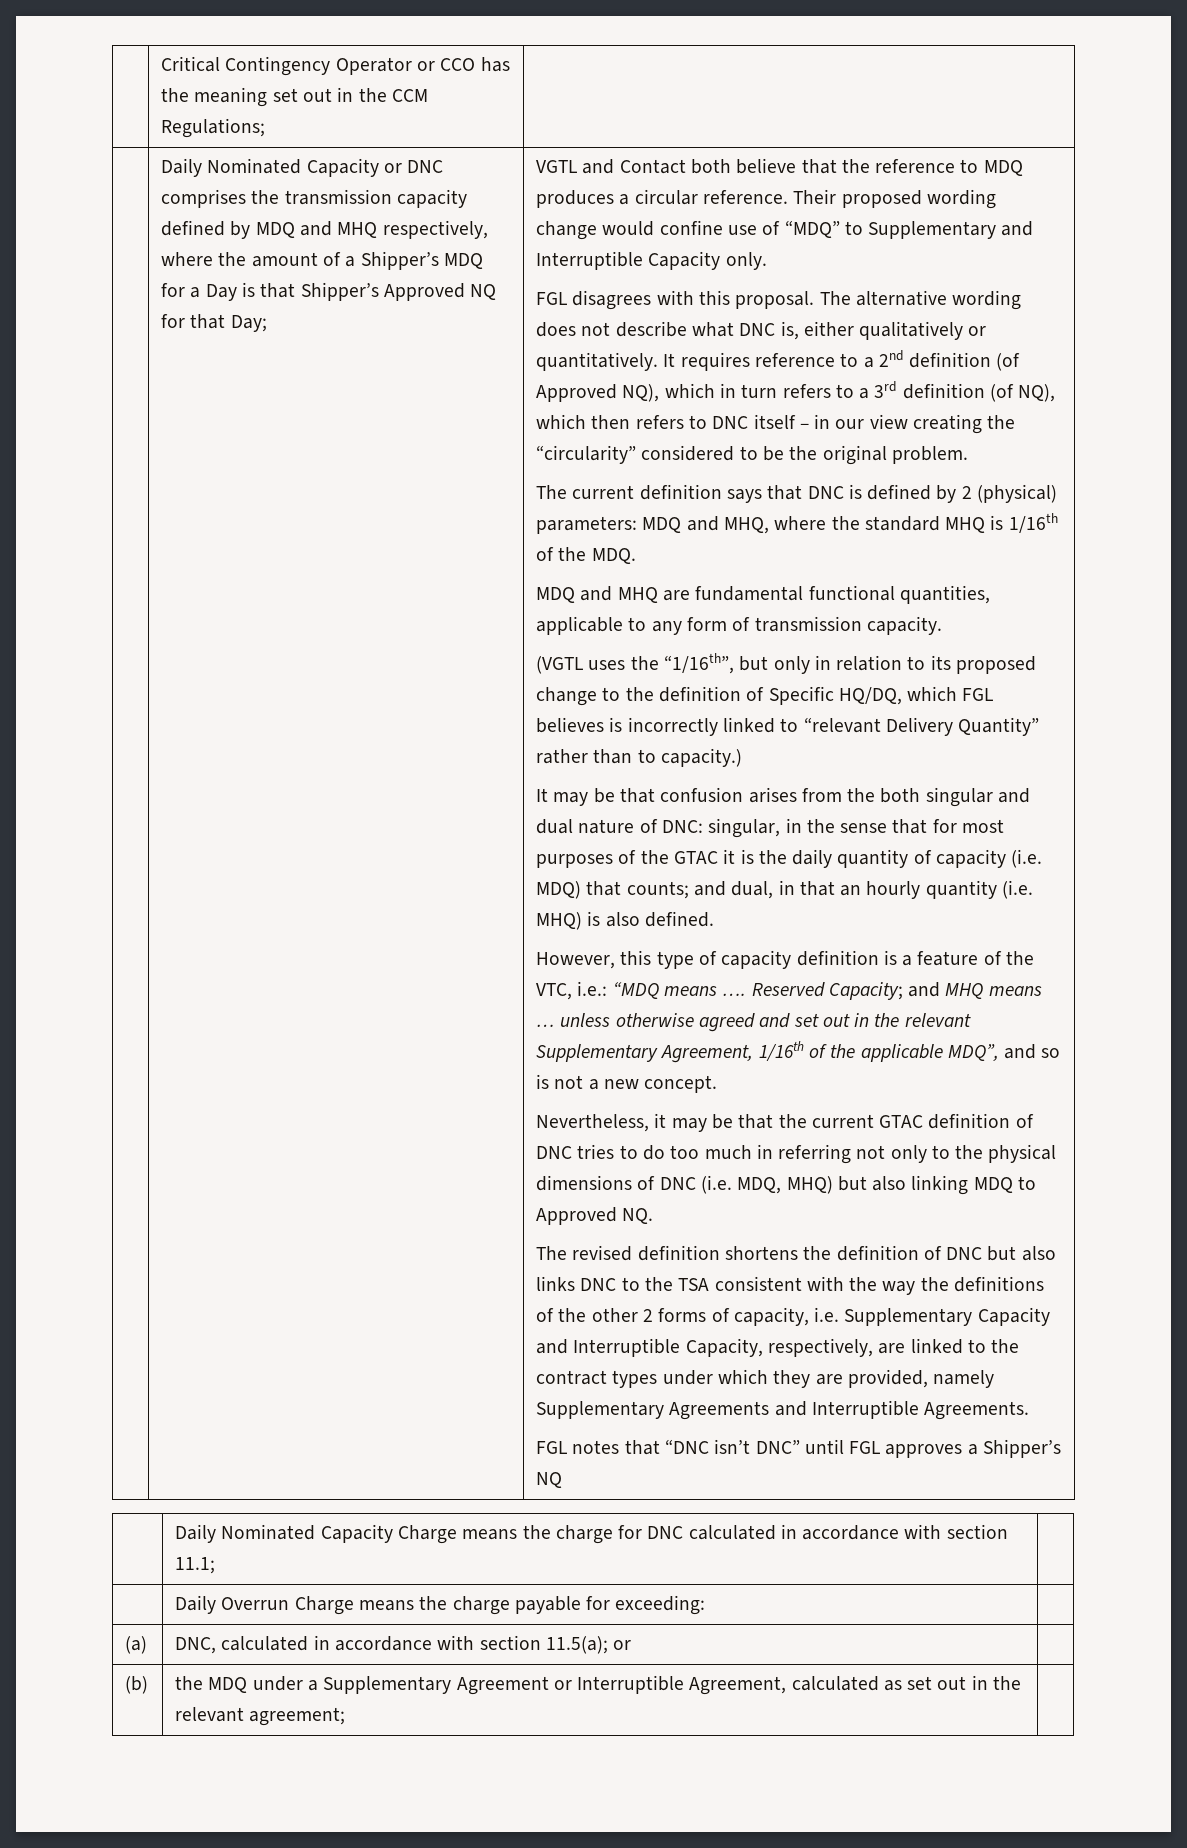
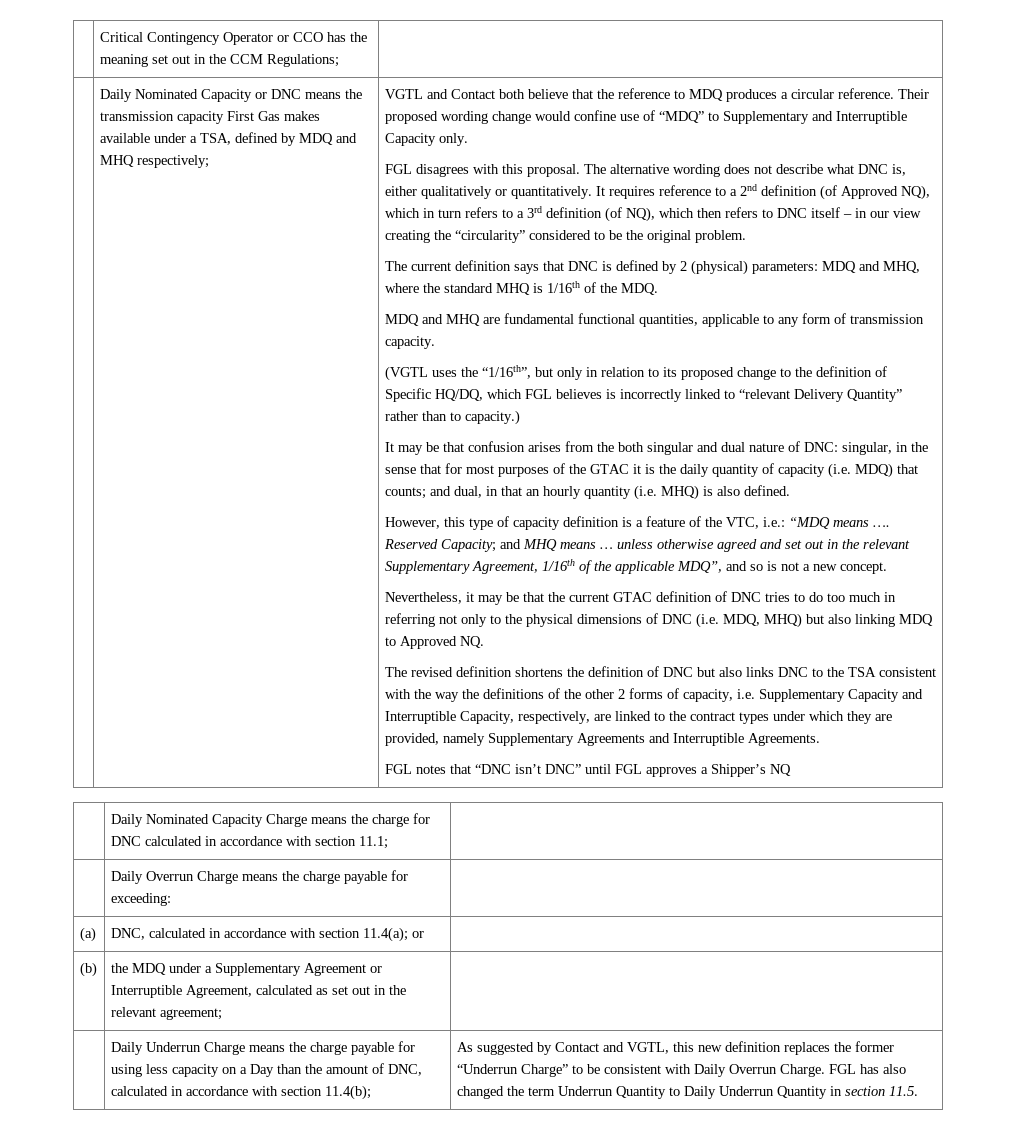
[161,189,247,208] comprises -> [304,92,341,99] means
(467, 198) none -> [226,111,320,121] [99,133,231,145] First Gas makes available under a TSA,
[382,220,488,239] [161,251,483,270] [161,282,497,301] [161,314,267,332] respectively, where the amount of a Shipper’s MDQ for a Day is that Shipper’s Approved NQ for that Day; -> [136,155,209,168] respectively;
[545,1636,608,1654] 11.5(a); -> [362,927,408,942] 11.4(a);
(346, 1716) none -> [110,1041,415,1055] [110,1063,422,1077] [110,1085,371,1100] [456,1041,894,1055] [456,1064,906,1077] [456,1086,918,1099] // | Daily Underrun Charge means the charge payable for using less capacity on a Day than the amount of DNC, calculated in accordance with section 11.4(b); | As suggested by Contact and VGTL, this new definition replaces the former “Underrun Charge” to be consistent with Daily Overrun Charge. FGL has also changed the term Underrun Quantity to Daily Underrun Quantity in section 11.5.

